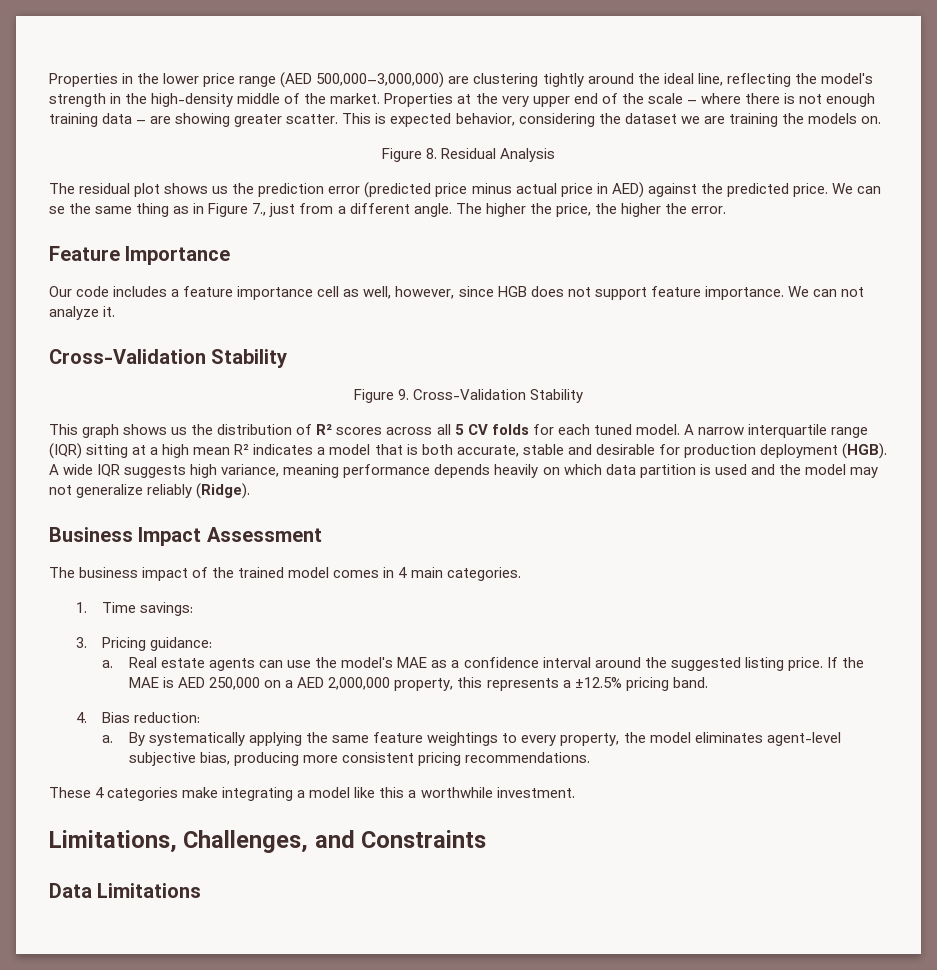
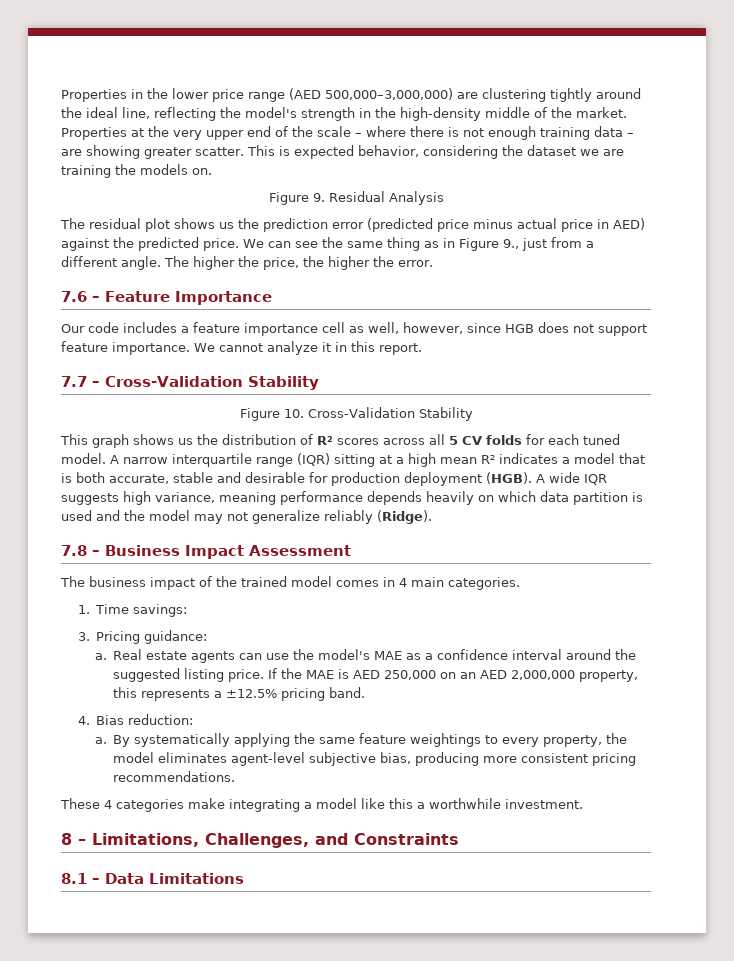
[425,148,437,159] 8. -> [312,193,325,202] 9.
[49,206,65,214] se -> [295,241,318,248] see
[252,203,267,216] 7., -> [503,239,519,249] 9.,
(726, 210) none -> [61,291,100,302] 7.6 –
[812,287,864,297] [49,306,116,320] can not analyze it. // -> [219,341,422,355] [61,376,100,387] cannot analyze it in this report. // 7.7 –
[397,389,409,400] 9. -> [283,409,304,418] 10.
(251, 491) none -> [61,545,100,556] 7.8 –
[285,680,294,688] a -> [459,672,476,679] an
(575, 792) none -> [61,833,86,845] 8 –
(487, 839) none -> [61,873,100,884] 8.1 –

